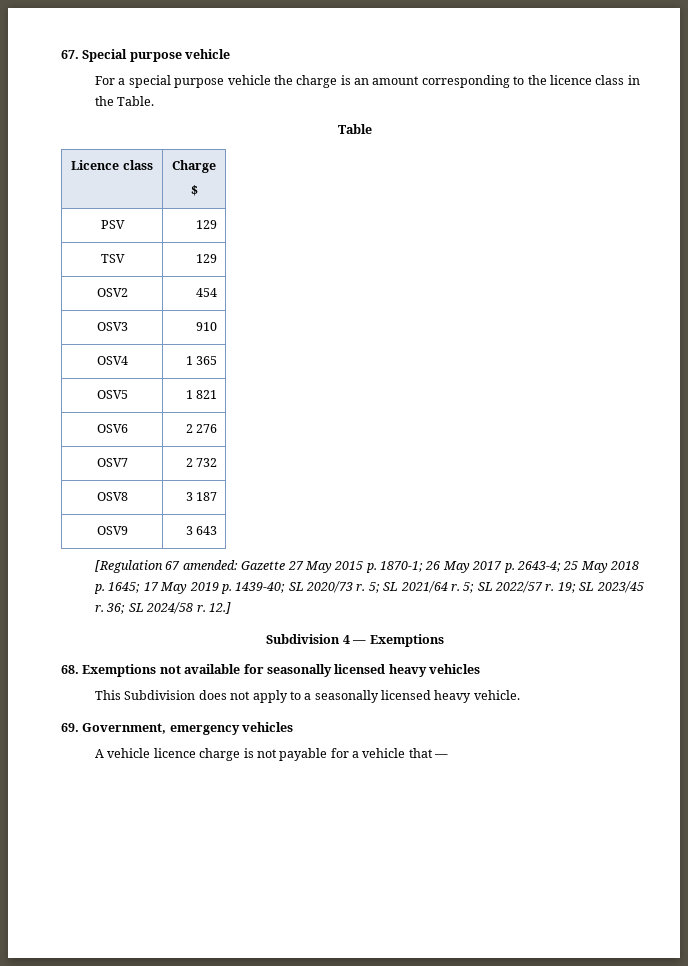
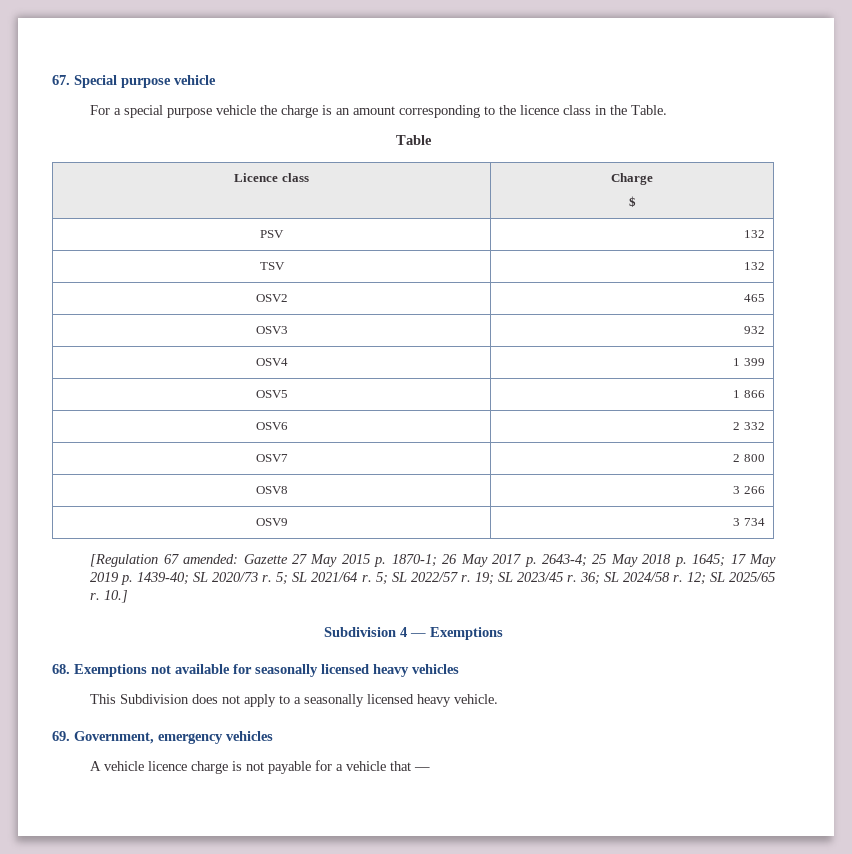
[195,220,217,229] 129 -> [743,230,765,238] 132
[195,254,217,263] 129 -> [743,262,765,270] 132
[195,288,217,297] 454 -> [743,294,765,302] 465
[195,322,217,331] 910 -> [743,326,765,334] 932
[195,356,217,365] 365 -> [743,358,765,366] 399
[195,390,217,399] 821 -> [743,390,765,398] 866
[195,424,217,433] 276 -> [743,422,765,430] 332
[195,458,217,467] 732 -> [743,454,765,462] 800
[195,492,217,501] 187 -> [743,486,765,494] 266
[195,526,217,535] 643 -> [743,518,765,526] 734
[208,602,231,614] 12.] -> [686,572,776,585] [90,590,129,603] 12; SL 2025/65 r. 10.]

